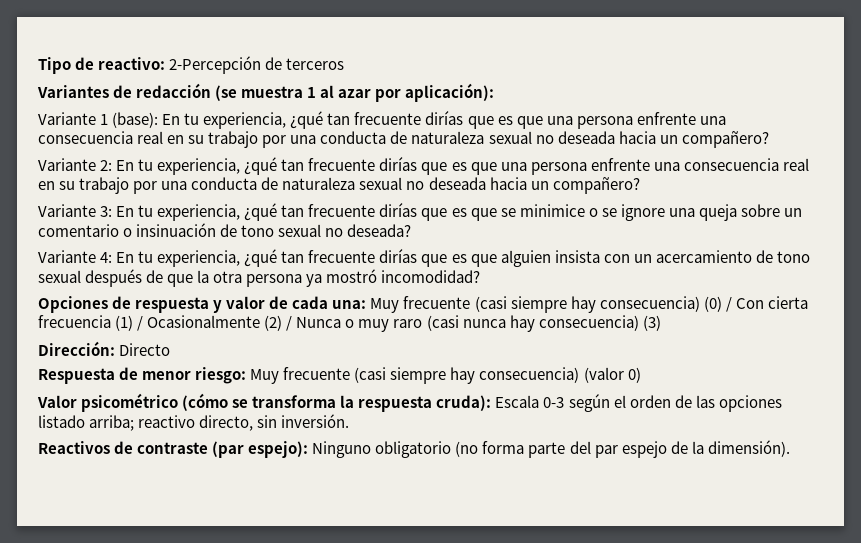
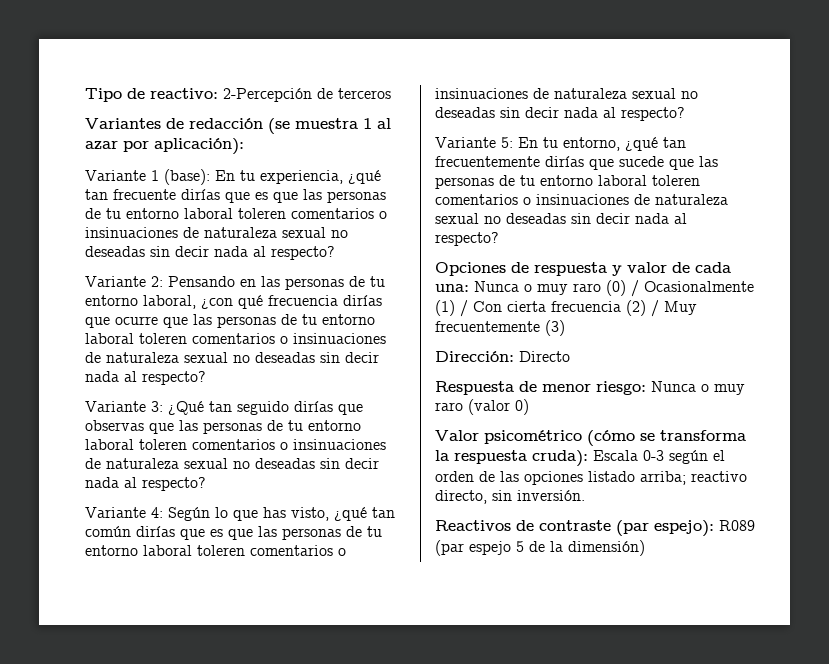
[546,112,726,129] [38,131,769,148] [38,157,809,175] [38,177,640,194] [38,203,802,221] [38,223,412,237] [38,249,810,267] [38,269,481,287] una persona enfrente una consecuencia real en su trabajo por una conducta de naturaleza sexual no deseada hacia un compañero? // Variante 2: En tu experiencia, ¿qué tan frecuente dirías que es que una persona enfrente una consecuencia real en su trabajo por una conducta de naturaleza sexual no deseada hacia un compañero? // Variante 3: En tu experiencia, ¿qué tan frecuente dirías que es que se minimice o se ignore una queja sobre un comentario o insinuación de tono sexual no deseada? // Variante 4: En tu experiencia, ¿qué tan frecuente dirías que es que alguien insista con un acercamiento de tono sexual después de que la otra persona ya mostró incomodidad? -> [303,189,386,203] [85,208,387,219] [85,227,348,238] [85,246,335,260] [85,276,385,290] [85,295,382,309] [85,314,375,328] [85,333,386,344] [85,352,379,363] [85,371,206,385] [85,401,363,415] [85,420,361,434] [85,439,386,450] [85,458,379,469] [85,477,206,491] [85,507,395,521] [85,526,382,540] [85,545,346,556] [435,88,698,99] [435,107,685,121] [435,137,686,151] [435,156,718,170] [435,175,700,189] [435,194,728,205] [435,213,687,224] [435,232,499,246] las personas de tu entorno laboral toleren comentarios o insinuaciones de naturaleza sexual no deseadas sin decir nada al respecto? // Variante 2: Pensando en las personas de tu entorno laboral, ¿con qué frecuencia dirías que ocurre que las personas de tu entorno laboral toleren comentarios o insinuaciones de naturaleza sexual no deseadas sin decir nada al respecto? // Variante 3: ¿Qué tan seguido dirías que observas que las personas de tu entorno laboral toleren comentarios o insinuaciones de naturaleza sexual no deseadas sin decir nada al respecto? // Variante 4: Según lo que has visto, ¿qué tan común dirías que es que las personas de tu entorno laboral toleren comentarios o insinuaciones de naturaleza sexual no deseadas sin decir nada al respecto? // Variante 5: En tu entorno, ¿qué tan frecuentemente dirías que sucede que las personas de tu entorno laboral toleren comentarios o insinuaciones de naturaleza sexual no deseadas sin decir nada al respecto?
[370,296,808,313] [38,315,639,332] Muy frecuente (casi siempre hay consecuencia) (0) / Con cierta frecuencia (1) / Ocasionalmente (2) / Nunca o muy raro (casi nunca hay consecuencia) -> [474,280,754,297] [435,300,697,317] [435,321,540,332] Nunca o muy raro (0) / Ocasionalmente (1) / Con cierta frecuencia (2) / Muy frecuentemente
[250,367,580,384] Muy frecuente (casi siempre hay consecuencia) -> [651,381,745,395] [435,402,463,411] Nunca o muy raro
[312,441,667,458] Ninguno obligatorio (no forma parte del par espejo -> [719,520,755,531] [435,540,524,556] R089 (par espejo 5
[707,440,790,457] dimensión). -> [568,540,645,556] dimensión)

